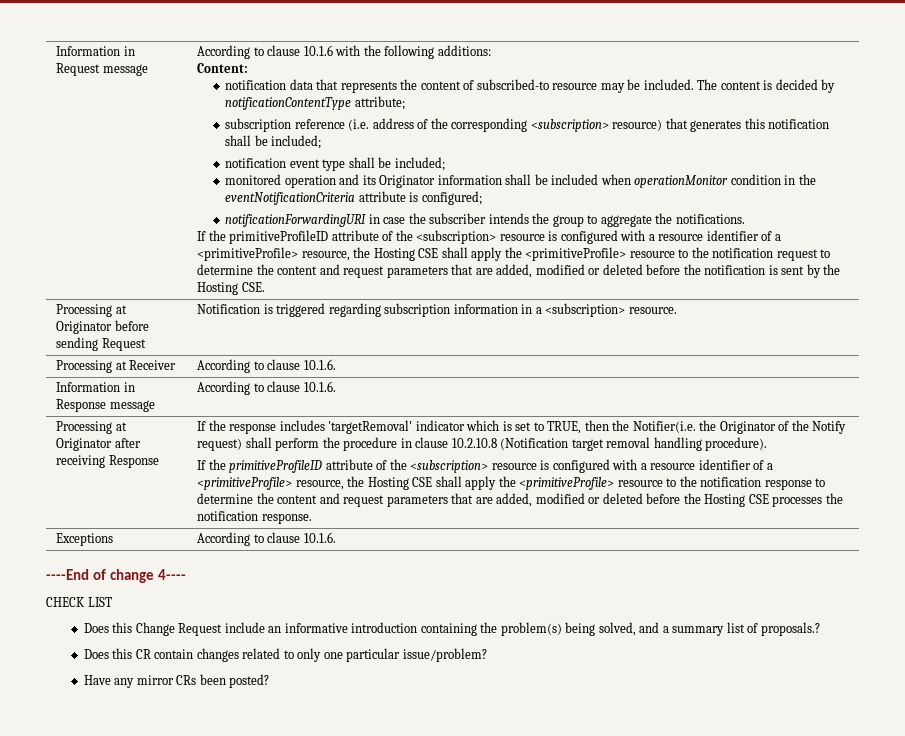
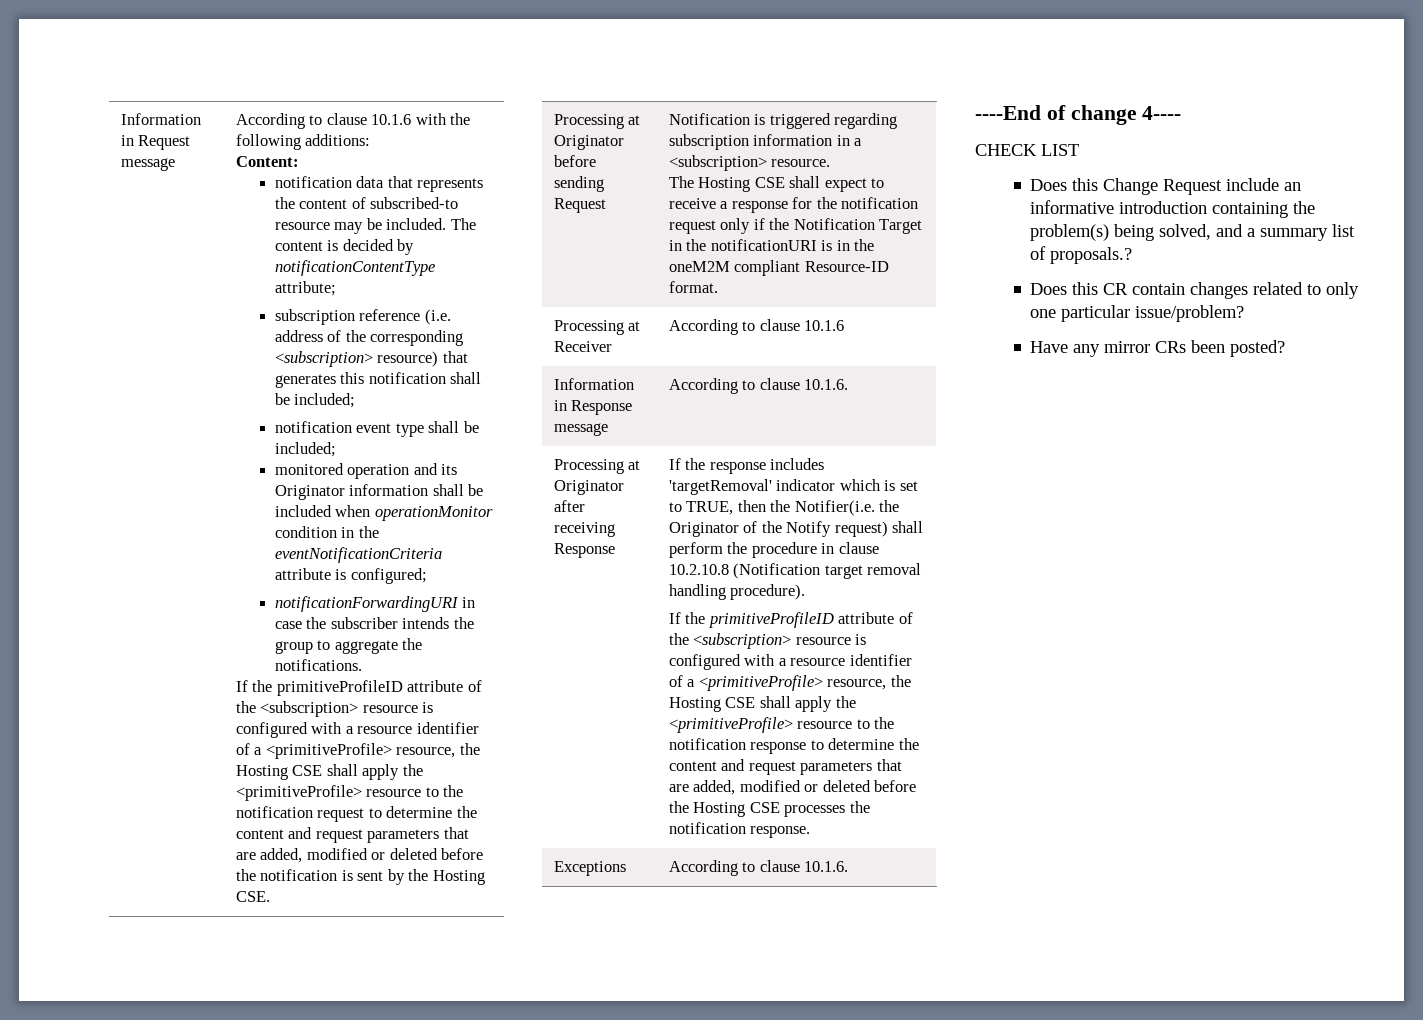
(677, 310) none -> [668,176,885,192] [668,197,919,213] [668,218,923,234] [668,239,875,251] [668,260,889,276] [668,281,718,293] // The Hosting CSE shall expect to receive a response for the notification request only if the Notification Target in the notificationURI is in the oneM2M compliant Resource-ID format.
[303,359,336,370] 10.1.6. -> [804,320,845,331] 10.1.6

